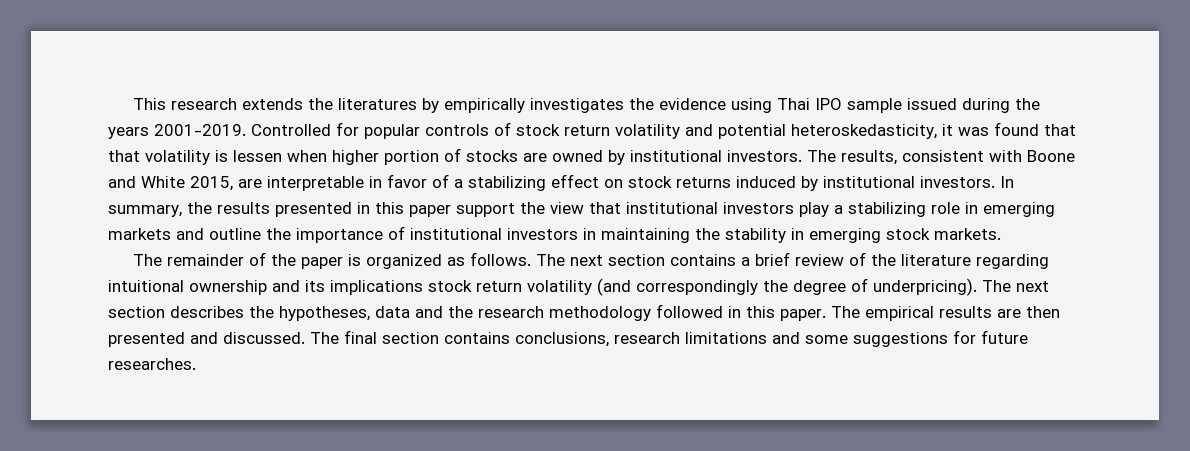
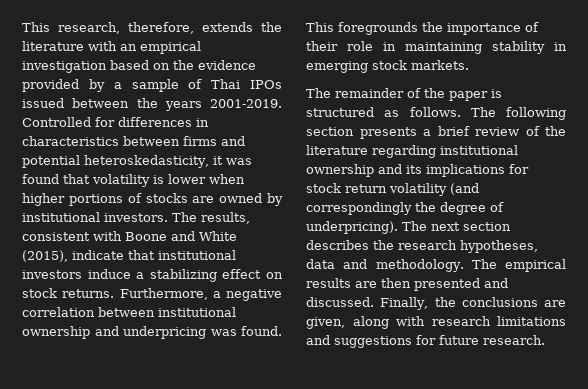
[133,98,1011,113] This research extends the literatures by empirically investigates the evidence using Thai IPO sample issued during -> [22,22,282,34] [22,41,201,54] [22,60,256,73] [22,79,282,92] [22,98,130,108] This research, therefore, extends the literature with an empirical investigation based on the evidence provided by a sample of Thai IPOs issued between
[364,122,680,139] popular controls of stock return volatility -> [118,117,209,127] [22,136,217,146] differences in characteristics between firms
[108,150,140,162] that -> (90, 179) none
[233,150,282,162] lessen -> [168,174,206,184] lower
[384,150,439,165] portion -> [68,194,123,206] portions
[190,174,449,191] 2015, are interpretable in favor of -> [22,250,236,262] [22,269,131,279] (2015), indicate that institutional investors induce
[676,176,1014,191] [108,202,1055,217] [108,228,261,240] returns induced by institutional investors. In summary, the results presented in this paper support the view that institutional investors play a stabilizing role in emerging markets and outline -> [62,288,282,301] [22,307,236,317] [22,326,282,339] [306,22,418,35] returns. Furthermore, a negative correlation between institutional ownership and underpricing was found. This foregrounds
[410,228,578,240] institutional investors -> [306,41,373,51] their role
[695,228,720,240] the -> (482, 48) none
[366,254,443,269] organized -> [306,107,374,117] structured
[570,254,737,266] next section contains -> [506,107,566,120] [306,127,417,139] following section presents
[108,280,184,292] intuitional -> [440,145,518,155] institutional
(423, 287) none -> [509,164,529,174] for
(274, 312) none -> [398,240,457,250] research
[448,304,826,321] the research methodology followed in this paper. -> [375,259,464,272] methodology.
[310,330,609,347] The final section contains conclusions, -> [380,297,566,310] [306,316,425,329] Finally, the conclusions are given, along with
[805,335,848,344] some -> (330, 340) none
[108,358,196,370] researches. -> [483,335,545,345] research.

